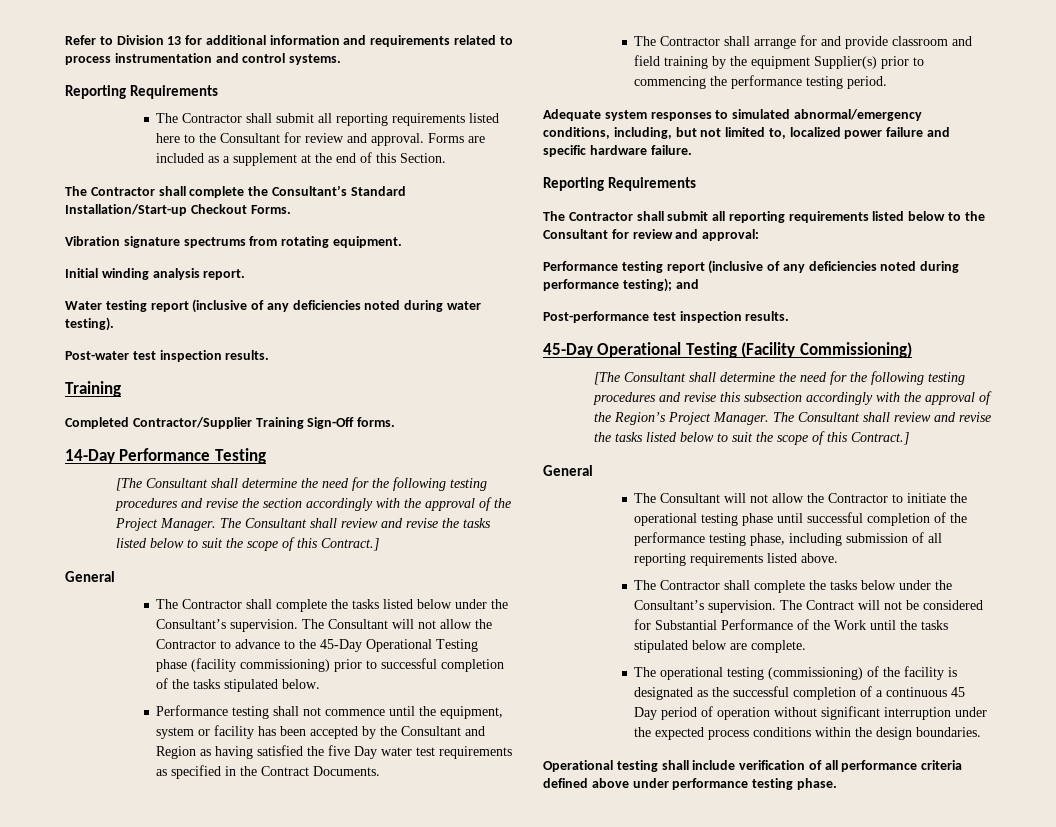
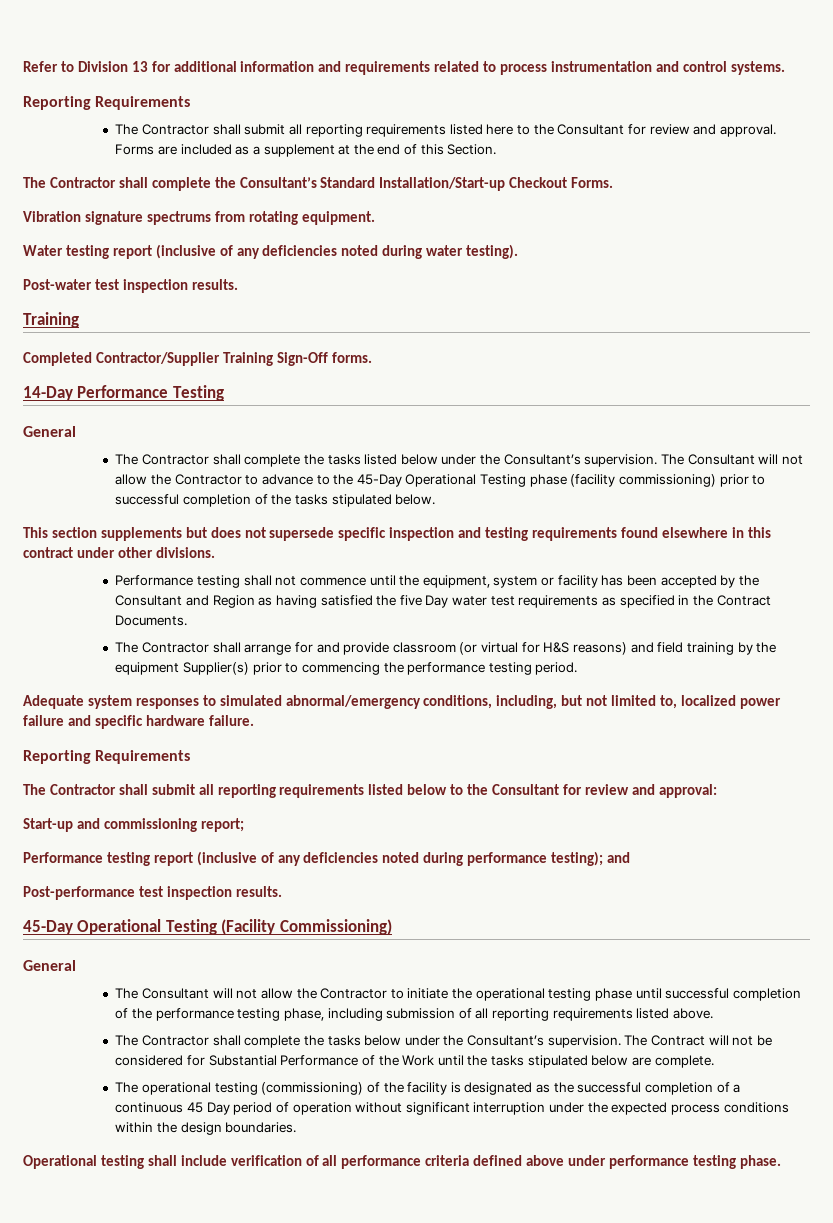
[65,268,246,280] // Initial winding analysis report. -> (375, 218) none
[115,477,487,491] [114,497,511,511] [114,518,491,531] [115,537,379,551] // [The Consultant shall determine the need for the following testing procedures and revise the section accordingly with the approval of the Project Manager. The Consultant shall review and revise the tasks listed below to suit the scope of this Contract.] -> (224, 393) none
(321, 684) none -> [23,527,771,541] [23,547,215,558] // This section supplements but does not supersede specific inspection and testing requirements found elsewhere in this contract under other divisions.
(949, 41) none -> [459,642,628,655] (or virtual for H&S reasons)
(760, 235) none -> [23,818,244,832] // Start-up and commissioning report;
[593,371,965,385] [592,391,992,405] [593,412,991,425] [593,431,909,445] // [The Consultant shall determine the need for the following testing procedures and revise this subsection accordingly with the approval of the Region’s Project Manager. The Consultant shall review and revise the tasks listed below to suit the scope of this Contract.] -> (392, 927) none

